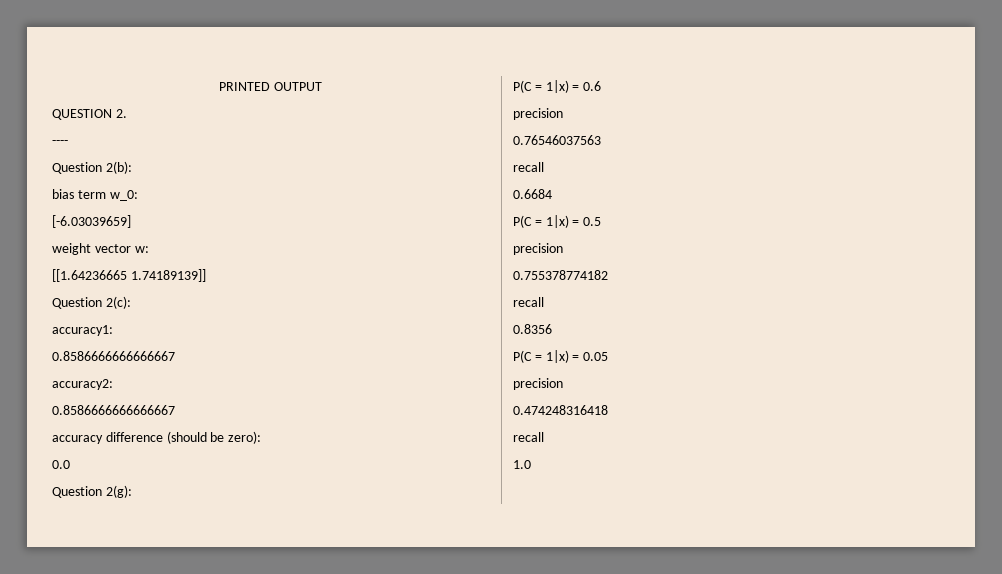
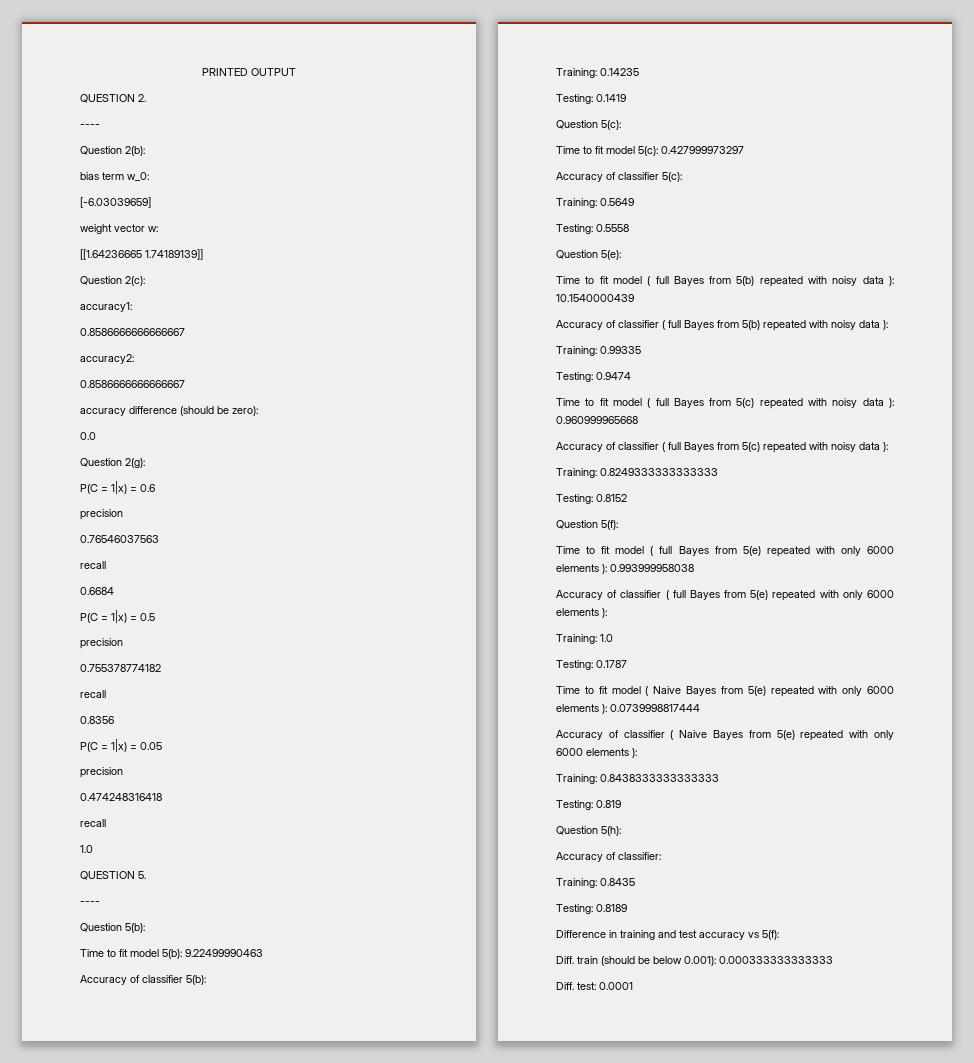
(531, 464) none -> [80,871,146,880] [80,901,100,905] [80,923,145,933] [80,949,263,959] [80,975,206,985] [556,68,639,78] [556,94,626,104] [556,120,621,130] [556,146,744,156] [556,172,682,182] [556,198,634,208] [556,224,629,234] [556,250,621,260] [556,276,894,287] [556,294,634,302] [556,320,888,331] [556,346,641,356] [556,372,631,382] [556,398,894,409] [556,416,638,424] [556,442,888,453] [556,468,718,478] [556,494,627,504] [556,520,618,530] [556,546,894,557] [556,564,694,574] [556,590,894,601] [556,608,607,618] [556,634,613,644] [556,660,627,670] [556,686,894,697] [556,704,700,714] [556,730,894,741] [556,748,637,758] [556,774,719,784] [556,800,621,810] [556,826,621,836] [556,852,661,862] [556,878,635,888] [556,904,627,914] [556,930,779,940] [556,956,833,966] [556,982,633,990] // QUESTION 5. // ---- // Question 5(b): // Time to fit model 5(b): 9.22499990463 // Accuracy of classifier 5(b): // Training: 0.14235 // Testing: 0.1419 // Question 5(c): // Time to fit model 5(c): 0.427999973297 // Accuracy of classifier 5(c): // Training: 0.5649 // Testing: 0.5558 // Question 5(e): // Time to fit model ( full Bayes from 5(b) repeated with noisy data ): 10.1540000439 // Accuracy of classifier ( full Bayes from 5(b) repeated with noisy data ): // Training: 0.99335 // Testing: 0.9474 // Time to fit model ( full Bayes from 5(c) repeated with noisy data ): 0.960999965668 // Accuracy of classifier ( full Bayes from 5(c) repeated with noisy data ): // Training: 0.8249333333333333 // Testing: 0.8152 // Question 5(f): // Time to fit model ( full Bayes from 5(e) repeated with only 6000 elements ): 0.993999958038 // Accuracy of classifier ( full Bayes from 5(e) repeated with only 6000 elements ): // Training: 1.0 // Testing: 0.1787 // Time to fit model ( Naive Bayes from 5(e) repeated with only 6000 elements ): 0.0739998817444 // Accuracy of classifier ( Naive Bayes from 5(e) repeated with only 6000 elements ): // Training: 0.8438333333333333 // Testing: 0.819 // Question 5(h): // Accuracy of classifier: // Training: 0.8435 // Testing: 0.8189 // Difference in training and test accuracy vs 5(f): // Diff. train (should be below 0.001): 0.000333333333333 // Diff. test: 0.0001

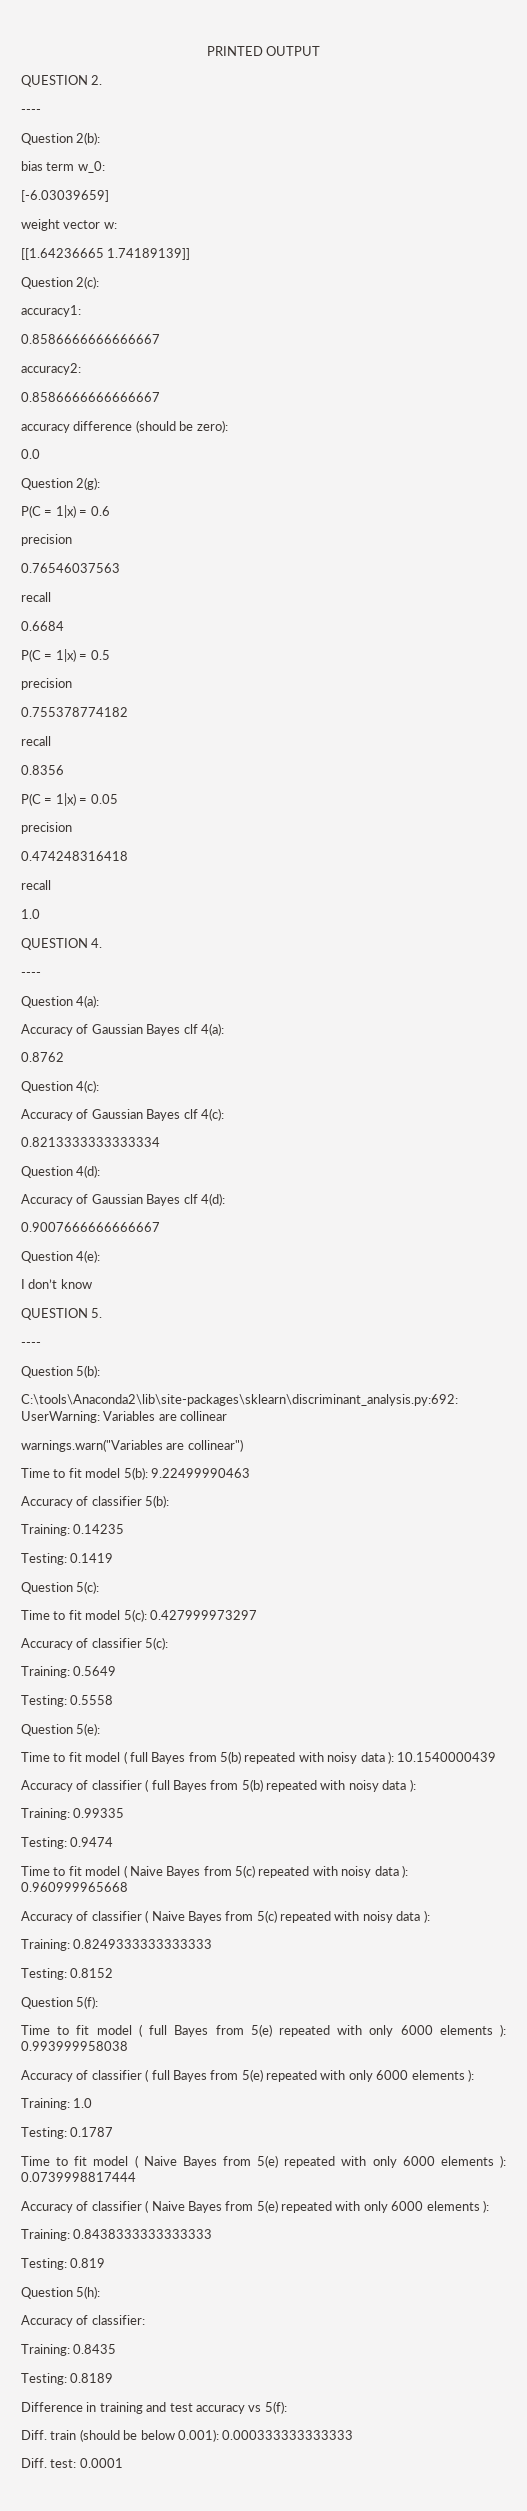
(93, 849) none -> [21,938,103,950] [21,972,41,977] [21,995,100,1008] [21,1023,224,1036] [21,1052,64,1062] [21,1080,100,1093] [21,1108,224,1121] [21,1137,160,1147] [21,1165,101,1178] [21,1193,225,1206] [21,1222,160,1232] [21,1250,101,1263] [21,1279,92,1289] // QUESTION 4. // ---- // Question 4(a): // Accuracy of Gaussian Bayes clf 4(a): // 0.8762 // Question 4(c): // Accuracy of Gaussian Bayes clf 4(c): // 0.8213333333333334 // Question 4(d): // Accuracy of Gaussian Bayes clf 4(d): // 0.9007666666666667 // Question 4(e): // I don’t know
(145, 928) none -> [21,1394,458,1406] [21,1411,228,1423] [21,1439,243,1452] // C:\tools\Anaconda2\lib\site-packages\sklearn\discriminant_analysis.py:692: UserWarning: Variables are collinear // warnings.warn("Variables are collinear")
[655,398,669,406] full -> [129,1866,163,1876] Naive
[668,442,681,450] full -> [151,1911,185,1921] Naive

